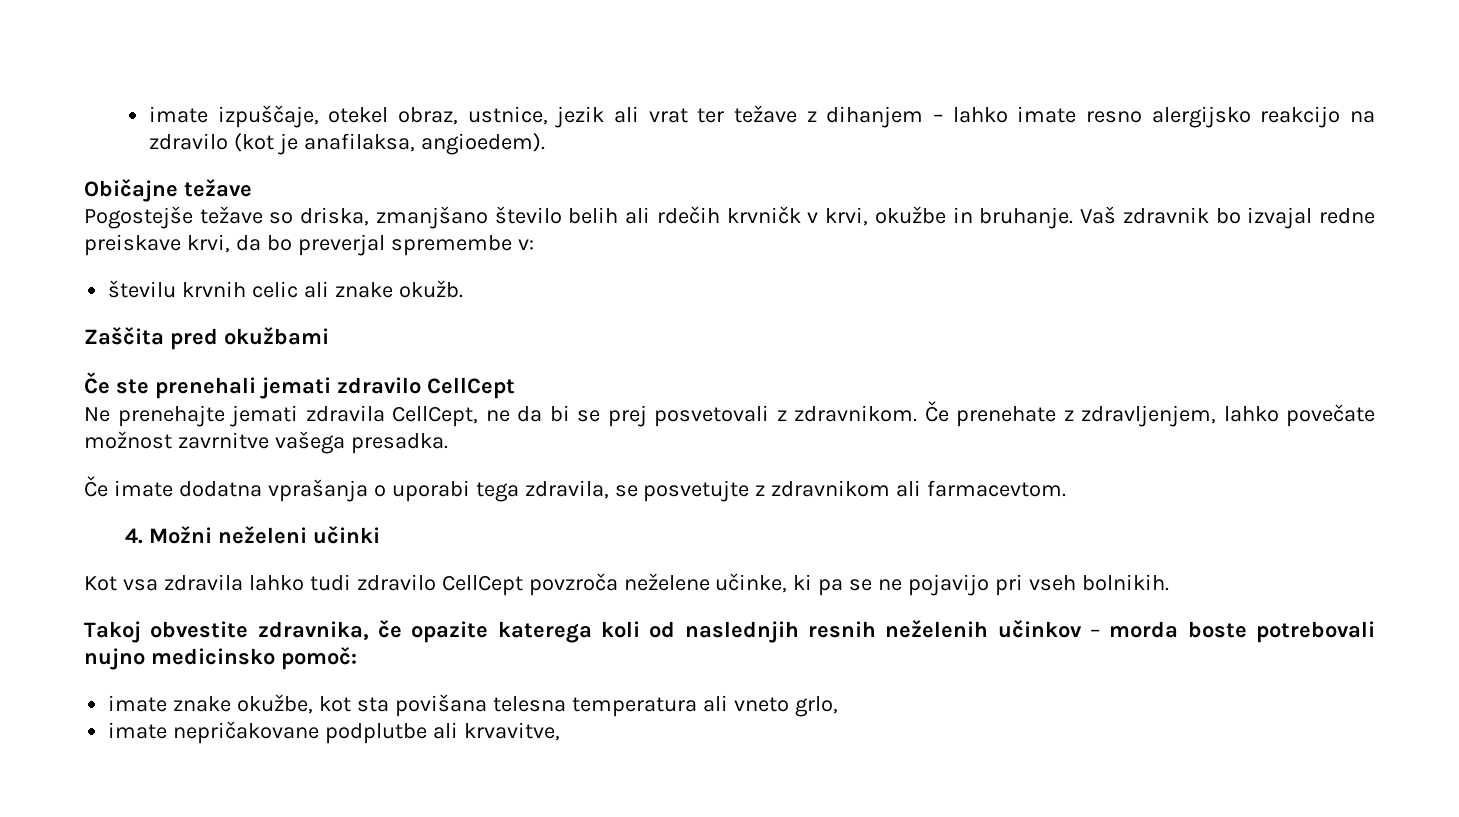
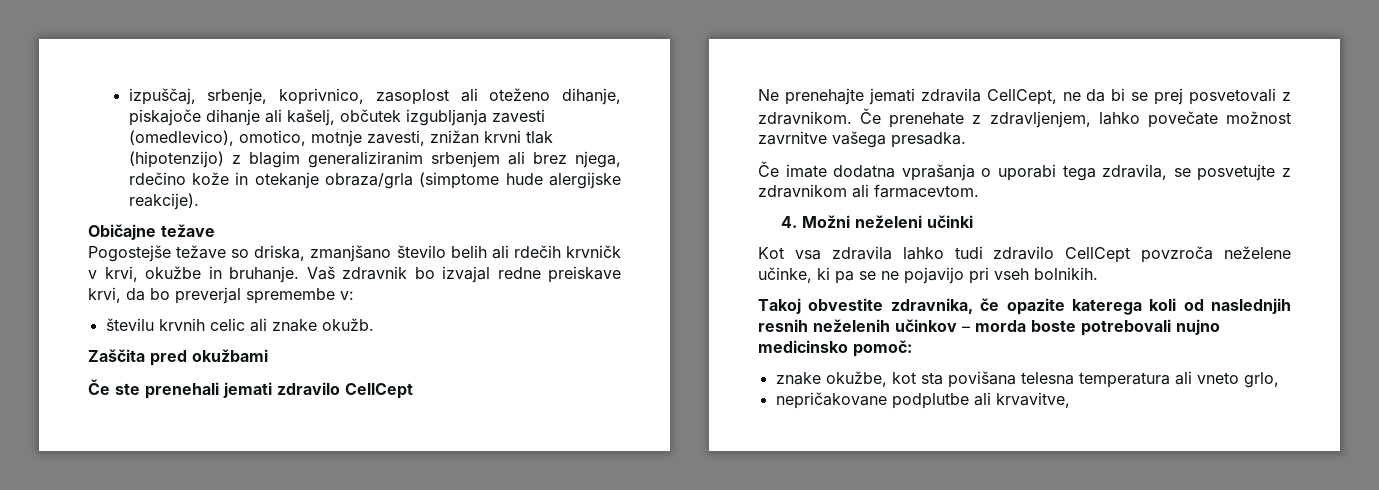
[149,105,1376,128] [149,133,545,155] imate izpuščaje, otekel obraz, ustnice, jezik ali vrat ter težave z dihanjem – lahko imate resno alergijsko reakcijo na zdravilo (kot je anafilaksa, angioedem). -> [128,88,621,105] [128,109,545,126] [128,130,553,147] [128,151,621,168] [128,172,621,189] [128,193,199,210] izpuščaj, srbenje, koprivnico, zasoplost ali oteženo dihanje, piskajoče dihanje ali kašelj, občutek izgubljanja zavesti (omedlevico), omotico, motnje zavesti, znižan krvni tlak (hipotenzijo) z blagim generaliziranim srbenjem ali brez njega, rdečino kože in otekanje obraza/grla (simptome hude alergijske reakcije).
[108,695,168,712] imate -> (912, 348) none
[108,722,168,739] imate -> (1279, 380) none

